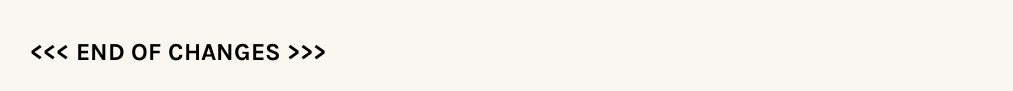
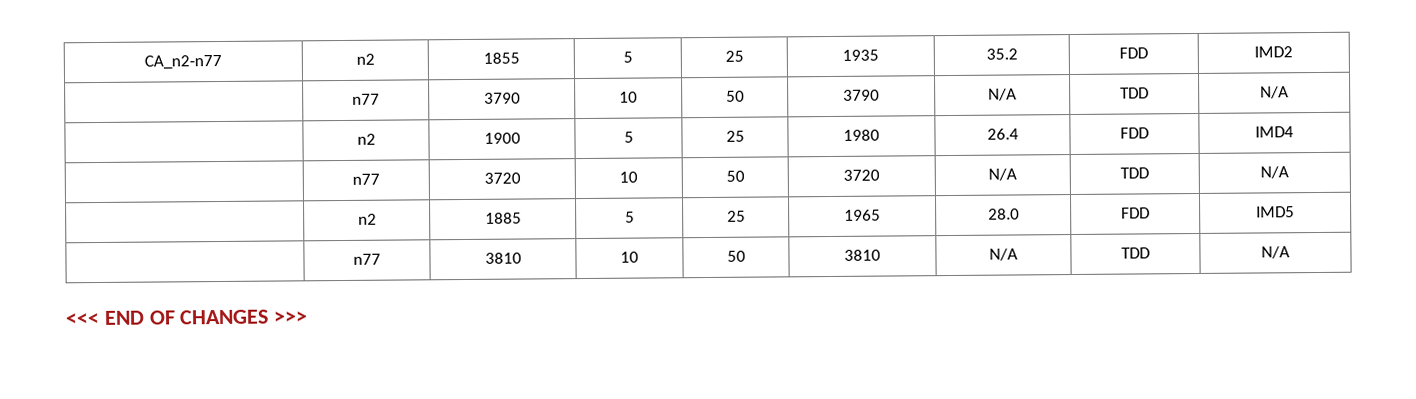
(30, 52) none -> [144,54,222,70] [355,53,375,65] [482,52,520,64] [622,51,633,63] [724,50,744,62] [842,49,879,61] [985,48,1018,60] [1119,47,1148,59] [1254,46,1293,58] [352,93,380,105] [483,92,521,104] [619,91,638,103] [725,90,745,102] [843,89,880,101] [988,88,1017,101] [1120,87,1149,99] [1260,86,1289,99] [356,133,376,145] [483,132,521,144] [623,131,634,143] [725,130,745,142] [843,129,880,141] [986,128,1019,140] [1120,127,1149,139] [1255,126,1294,138] [352,173,380,185] [483,172,521,184] [619,171,638,183] [725,170,745,182] [843,169,880,181] [988,168,1017,181] [1120,167,1149,179] [1260,166,1289,179] [357,213,377,225] [484,212,522,224] [624,211,635,223] [726,210,746,222] [844,209,881,221] [987,208,1020,220] [1121,207,1150,219] [1256,206,1295,218] [353,253,381,265] [484,252,522,264] [620,251,639,263] [726,250,746,262] [844,249,881,261] [989,248,1018,261] [1121,247,1150,259] [1261,246,1290,259] CA_n2-n77 | n2 | 1855 | 5 | 25 | 1935 | 35.2 | FDD | IMD2 // | n77 | 3790 | 10 | 50 | 3790 | N/A | TDD | N/A // | n2 | 1900 | 5 | 25 | 1980 | 26.4 | FDD | IMD4 // | n77 | 3720 | 10 | 50 | 3720 | N/A | TDD | N/A // | n2 | 1885 | 5 | 25 | 1965 | 28.0 | FDD | IMD5 // | n77 | 3810 | 10 | 50 | 3810 | N/A | TDD | N/A //

